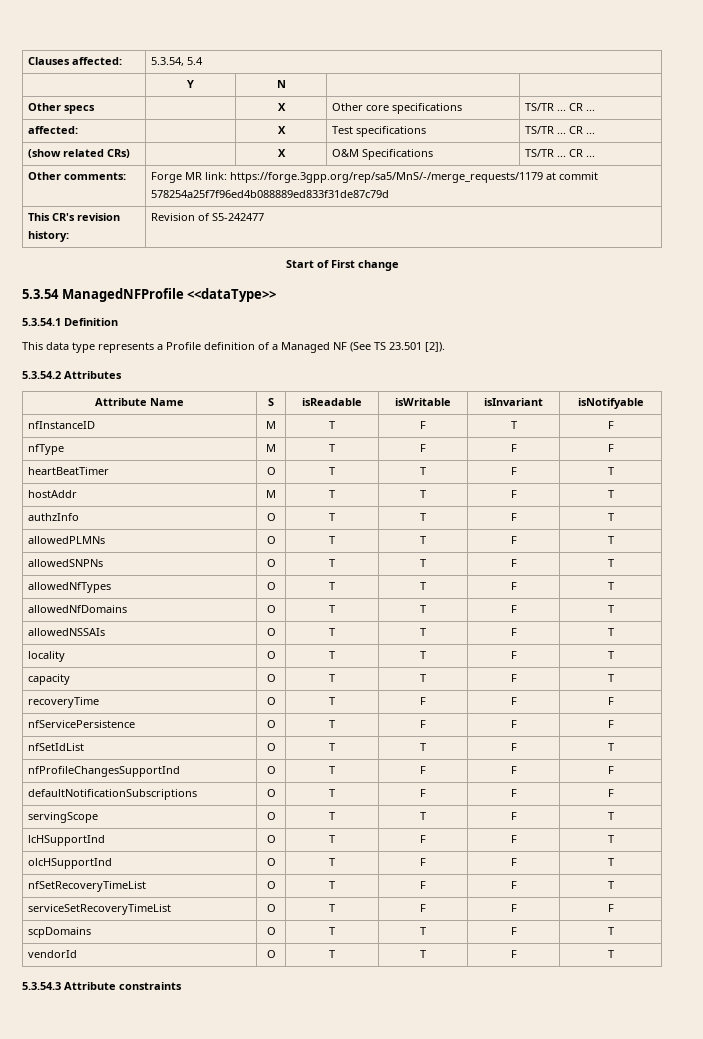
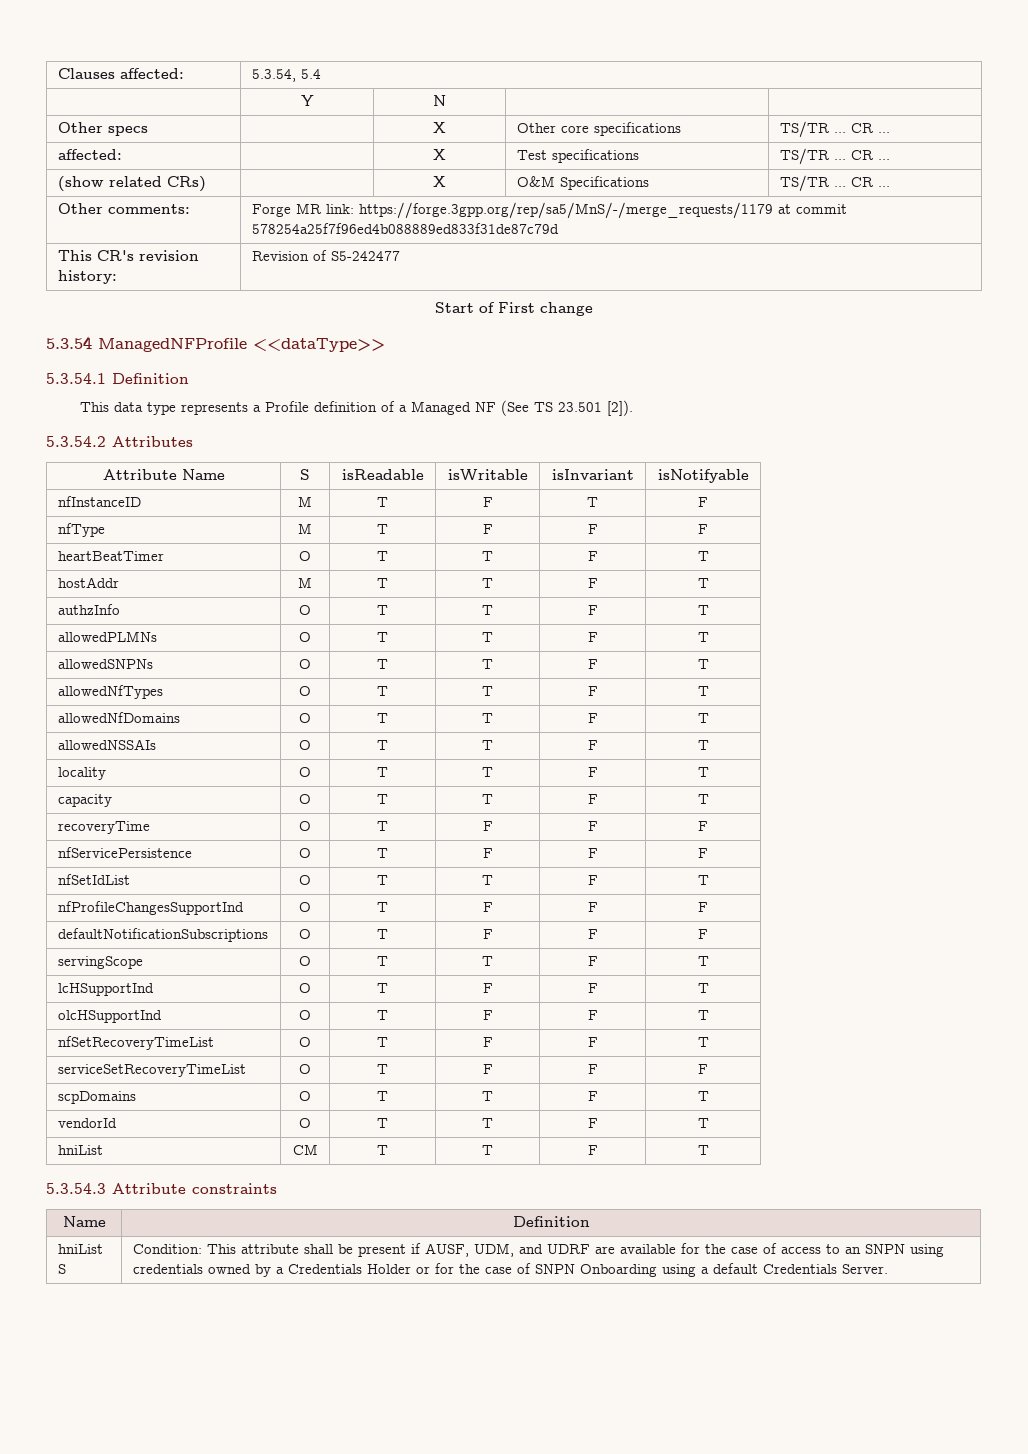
[22,982,182,990] // 5.3.54.3 Attribute constraints -> [57,1145,103,1155] [292,1144,318,1155] [377,1145,388,1155] [482,1145,493,1155] [587,1145,598,1155] [697,1145,709,1155] [46,1183,277,1194] [62,1216,106,1227] [512,1216,590,1227] [57,1244,103,1254] [57,1264,66,1274] [132,1243,944,1257] [132,1263,888,1277] // hniList | CM | T | T | F | T // 5.3.54.3 Attribute constraints // Name | Definition // hniList S | Condition: This attribute shall be present if AUSF, UDM, and UDRF are available for the case of access to an SNPN using credentials owned by a Credentials Holder or for the case of SNPN Onboarding using a default Credentials Server.

